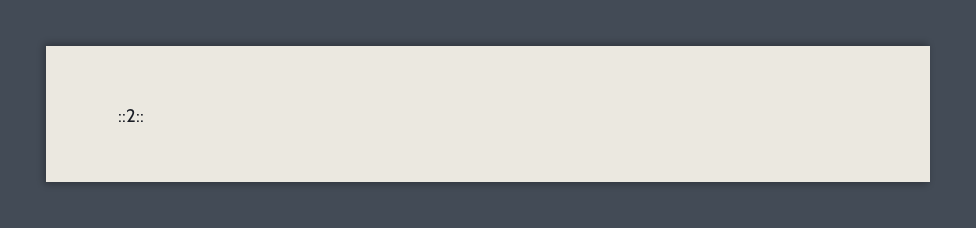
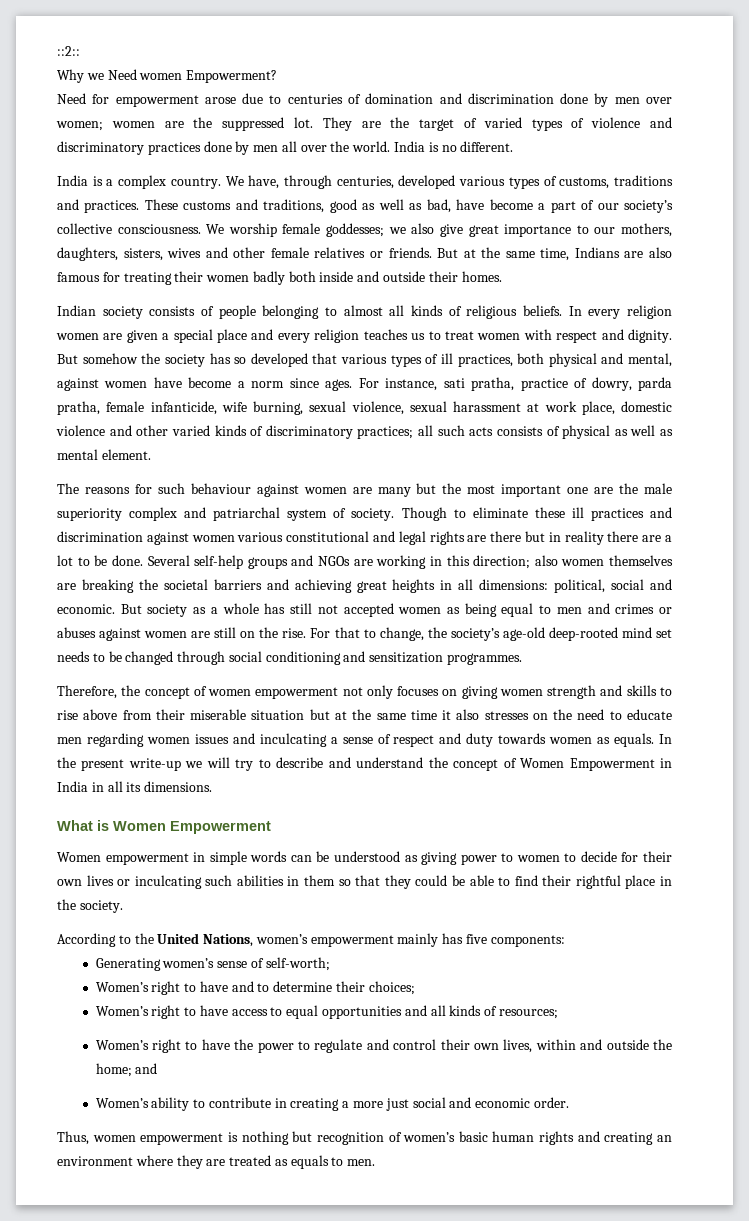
(144, 115) none -> [57,69,278,83] [57,93,673,107] [56,117,672,131] [57,141,514,155] [57,175,673,189] [57,199,674,213] [57,223,673,237] [57,247,672,261] [57,271,502,285] [57,305,672,319] [56,329,672,343] [57,353,672,367] [57,377,672,391] [57,401,672,415] [56,425,673,439] [57,449,151,460] [57,483,672,497] [57,507,673,521] [57,531,672,545] [57,555,673,569] [57,579,672,593] [57,603,672,617] [57,627,672,641] [57,651,523,665] [57,685,672,699] [57,709,672,720] [57,733,672,747] [57,757,672,771] [57,781,213,792] [57,820,271,834] [57,851,672,865] [57,875,672,889] [57,899,123,913] [57,933,565,947] [95,957,330,971] [95,981,415,995] [95,1005,558,1019] [95,1039,672,1053] [95,1063,158,1077] [95,1097,569,1111] [57,1131,672,1145] [57,1155,376,1169] // Why we Need women Empowerment? // Need for empowerment arose due to centuries of domination and discrimination done by men over women; women are the suppressed lot. They are the target of varied types of violence and discriminatory practices done by men all over the world. India is no different. // India is a complex country. We have, through centuries, developed various types of customs, traditions and practices. These customs and traditions, good as well as bad, have become a part of our society’s collective consciousness. We worship female goddesses; we also give great importance to our mothers, daughters, sisters, wives and other female relatives or friends. But at the same time, Indians are also famous for treating their women badly both inside and outside their homes. // Indian society consists of people belonging to almost all kinds of religious beliefs. In every religion women are given a special place and every religion teaches us to treat women with respect and dignity. But somehow the society has so developed that various types of ill practices, both physical and mental, against women have become a norm since ages. For instance, sati pratha, practice of dowry, parda pratha, female infanticide, wife burning, sexual violence, sexual harassment at work place, domestic violence and other varied kinds of discriminatory practices; all such acts consists of physical as well as mental element. // The reasons for such behaviour against women are many but the most important one are the male superiority complex and patriarchal system of society. Though to eliminate these ill practices and discrimination against women various constitutional and legal rights are there but in reality there are a lot to be done. Several self-help groups and NGOs are working in this direction; also women themselves are breaking the societal barriers and achieving great heights in all dimensions: political, social and economic. But society as a whole has still not accepted women as being equal to men and crimes or abuses against women are still on the rise. For that to change, the society’s age-old deep-rooted mind set needs to be changed through social conditioning and sensitization programmes. // Therefore, the concept of women empowerment not only focuses on giving women strength and skills to rise above from their miserable situation but at the same time it also stresses on the need to educate men regarding women issues and inculcating a sense of respect and duty towards women as equals. In the present write-up we will try to describe and understand the concept of Women Empowerment in India in all its dimensions. // What is Women Empowerment // Women empowerment in simple words can be understood as giving power to women to decide for their own lives or inculcating such abilities in them so that they could be able to find their rightful place in the society. // According to the United Nations, women’s empowerment mainly has five components: // Generating women’s sense of self-worth; // Women’s right to have and to determine their choices; // Women’s right to have access to equal opportunities and all kinds of resources; // Women’s right to have the power to regulate and control their own lives, within and outside the home; and // Women’s ability to contribute in creating a more just social and economic order. // Thus, women empowerment is nothing but recognition of women’s basic human rights and creating an environment where they are treated as equals to men.

